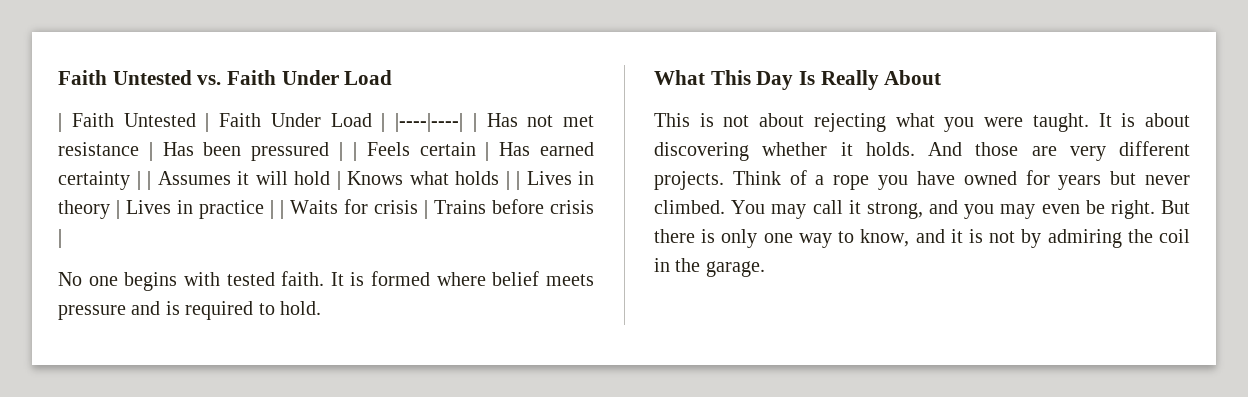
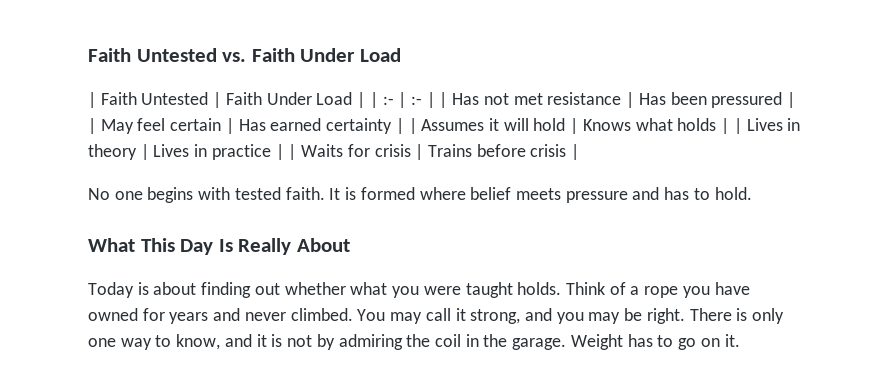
[395,113,463,132] |----|----| -> [369,92,435,108] | :- | :- |
[366,142,410,156] Feels -> [100,118,166,134] May feel
[165,301,254,320] is required -> [664,187,690,200] has
[654,113,1190,132] [654,141,1190,161] [654,171,724,190] This is not about rejecting what you were taught. It is about discovering whether it holds. And those are very different projects. -> [88,282,562,298] Today is about finding out whether what you were taught holds.
[1110,171,1137,185] but -> [213,308,241,321] and
[1041,204,1080,214] even -> (621, 318) none
[1161,200,1190,214] [654,229,695,243] But there -> [689,308,732,321] There
(765, 269) none -> [570,334,740,350] Weight has to go on it.

